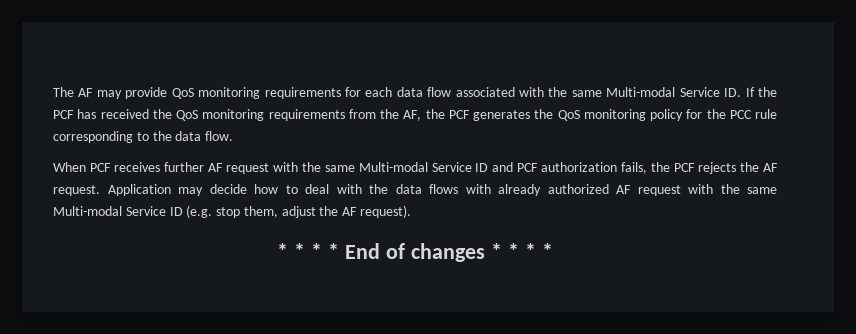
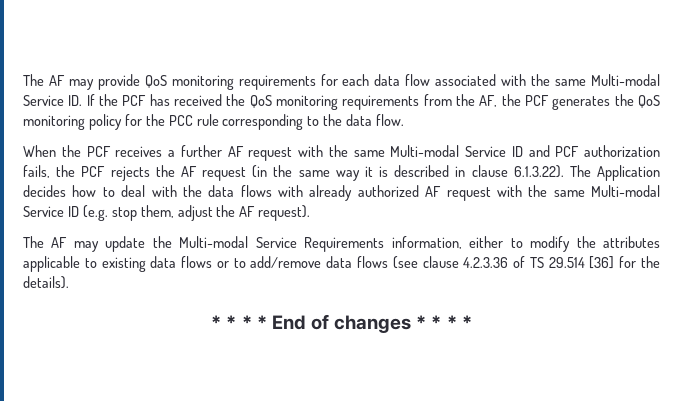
(86, 167) none -> [61,145,81,157] the
(160, 167) none -> [168,150,175,157] a
[53,184,247,196] request. Application may decide -> [201,165,660,181] [23,185,66,197] request (in the same way it is described in clause 6.1.3.22). The Application decides
(412, 211) none -> [23,236,660,252] [23,256,661,272] [23,276,69,289] // The AF may update the Multi-modal Service Requirements information, either to modify the attributes applicable to existing data flows or to add/remove data flows (see clause 4.2.3.36 of TS 29.514 [36] for the details).

